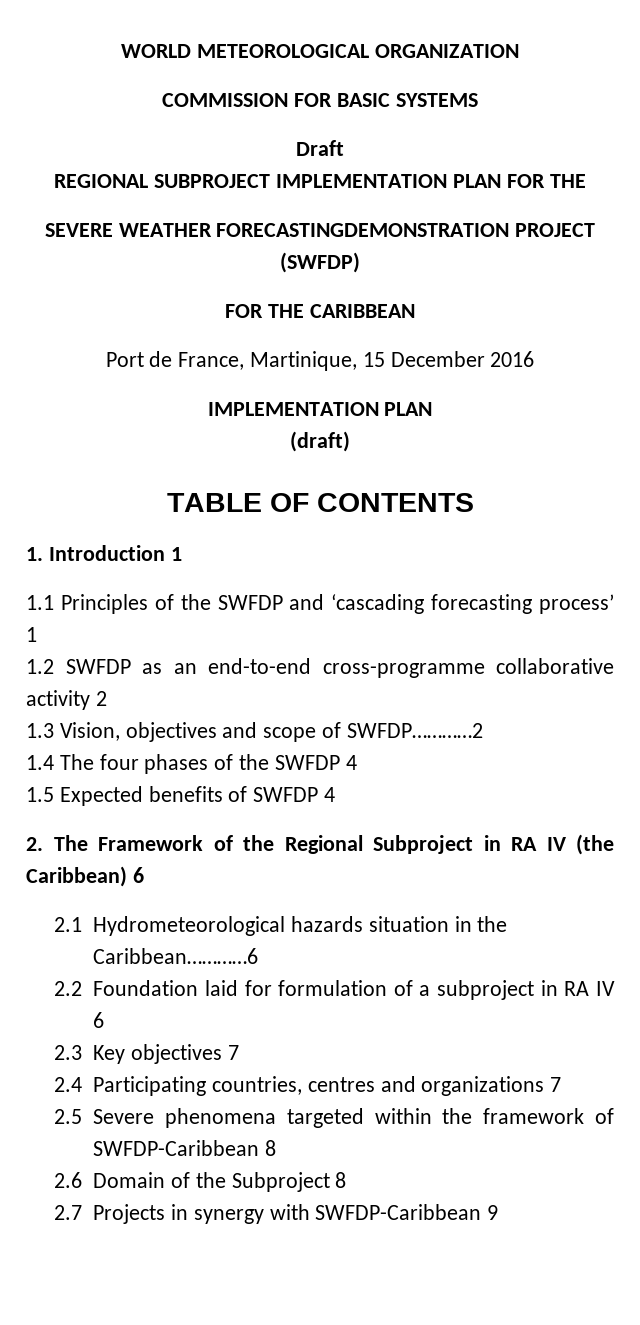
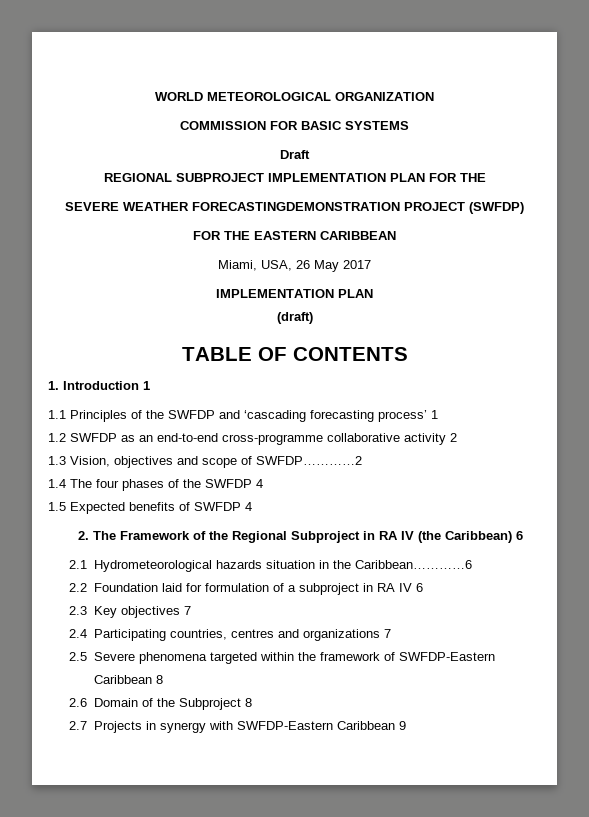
(304, 311) none -> [254,231,316,240] EASTERN
[105,351,535,371] Port de France, Martinique, 15 December 2016 -> [218,260,371,272] Miami, USA, 26 May 2017
[93,1140,260,1156] SWFDP-Caribbean -> [398,652,495,661] [93,675,152,684] SWFDP-Eastern Caribbean
[315,1204,482,1220] SWFDP-Caribbean -> [236,721,395,730] SWFDP-Eastern Caribbean

